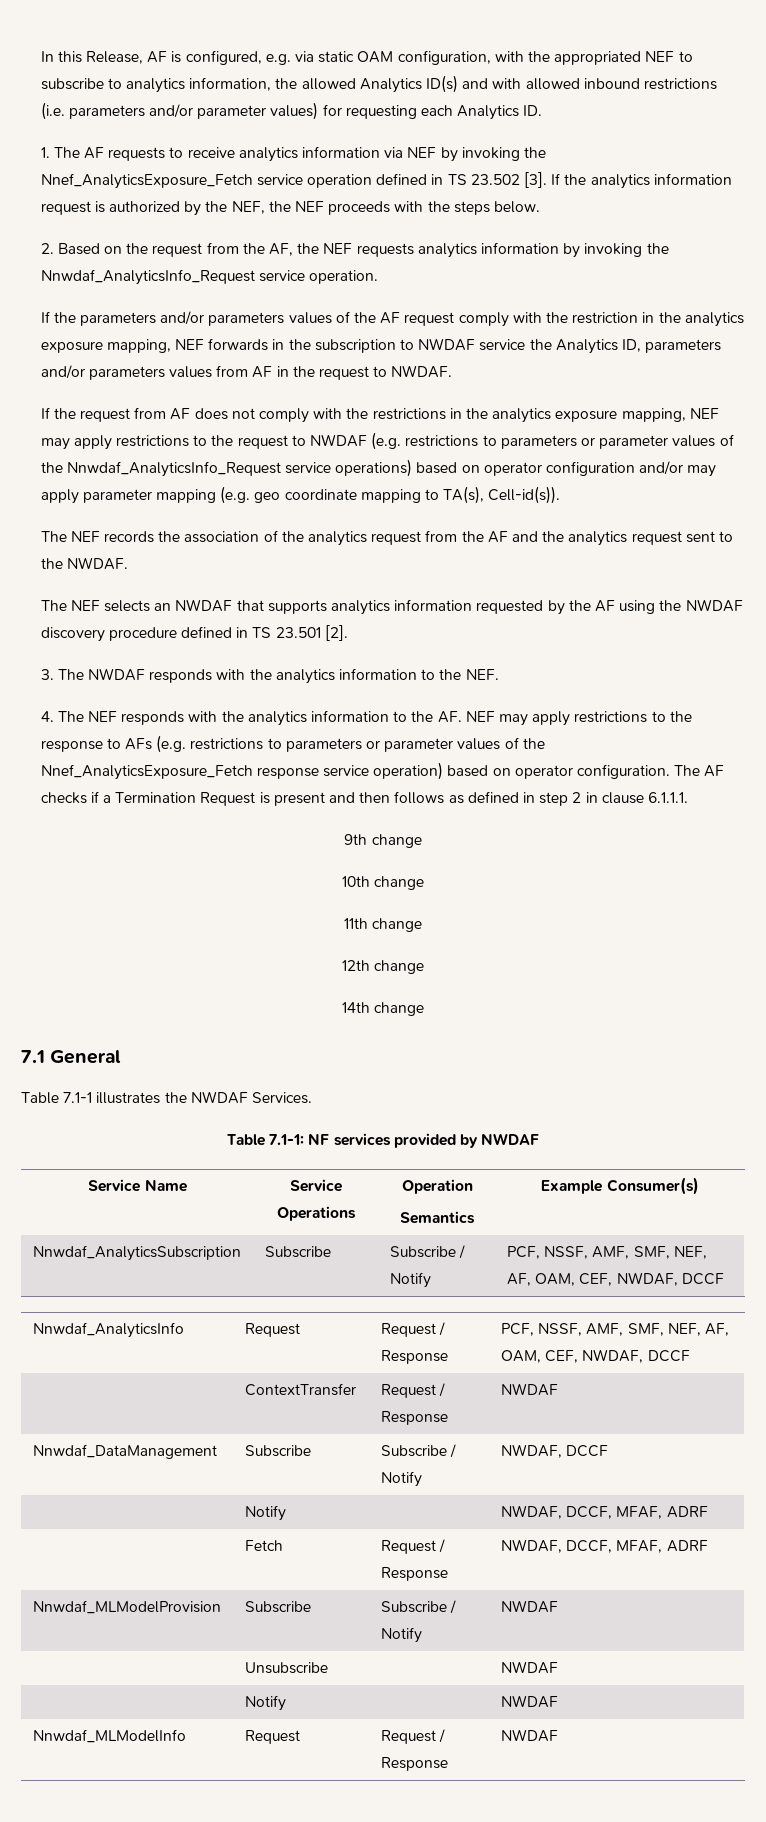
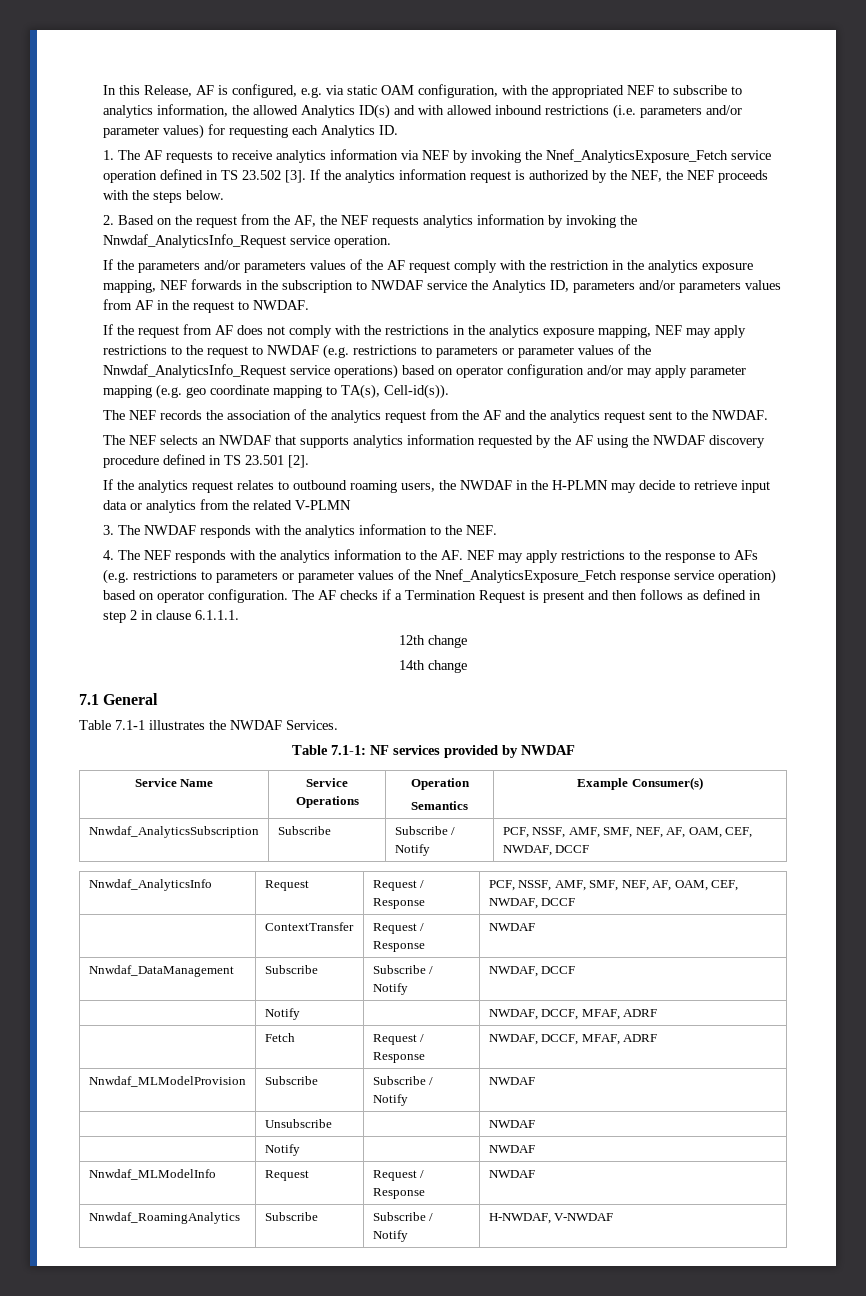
(348, 633) none -> [103,479,771,493] [103,499,352,513] // If the analytics request relates to outbound roaming users, the NWDAF in the H-PLMN may decide to retrieve input data or analytics from the related V-PLMN
[344,834,422,848] [341,876,425,890] [343,918,423,932] // 9th change // 10th change // 11th change -> (240, 615) none
(558, 1735) none -> [88,1212,240,1224] [264,1212,318,1221] [372,1212,434,1221] [372,1230,408,1242] [488,1213,614,1224] // Nnwdaf_RoamingAnalytics | Subscribe | Subscribe / Notify | H-NWDAF, V-NWDAF

